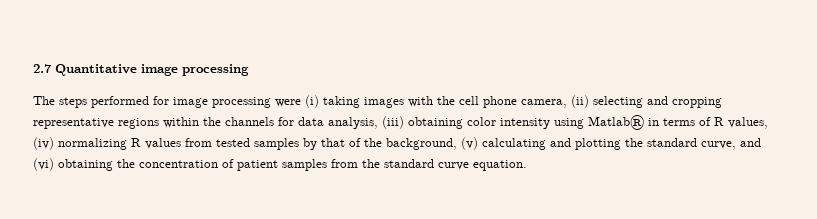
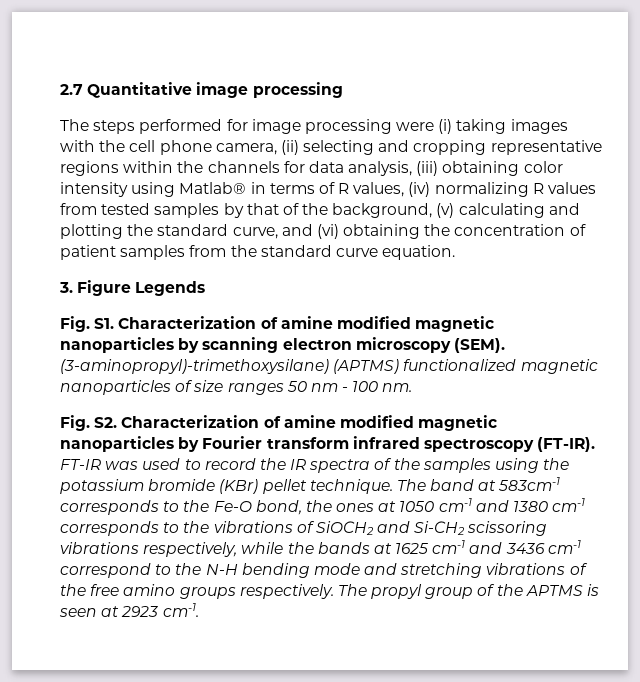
(527, 165) none -> [59,280,206,296] [60,316,495,332] [60,337,505,353] [60,359,598,374] [60,380,413,395] [60,415,498,431] [60,436,596,452] [60,458,570,473] [60,477,561,494] [60,498,586,515] [60,521,548,536] [60,540,581,557] [60,563,588,578] [60,584,600,599] [59,603,199,617] // 3. Figure Legends // Fig. S1. Characterization of amine modified magnetic nanoparticles by scanning electron microscopy (SEM). (3-aminopropyl)-trimethoxysilane) (APTMS) functionalized magnetic nanoparticles of size ranges 50 nm - 100 nm. // Fig. S2. Characterization of amine modified magnetic nanoparticles by Fourier transform infrared spectroscopy (FT-IR). FT-IR was used to record the IR spectra of the samples using the potassium bromide (KBr) pellet technique. The band at 583cm-1 corresponds to the Fe-O bond, the ones at 1050 cm-1 and 1380 cm-1 corresponds to the vibrations of SiOCH2 and Si-CH2 scissoring vibrations respectively, while the bands at 1625 cm-1 and 3436 cm-1 correspond to the N-H bending mode and stretching vibrations of the free amino groups respectively. The propyl group of the APTMS is seen at 2923 cm-1.

